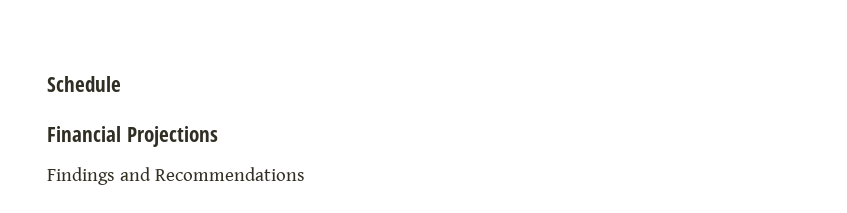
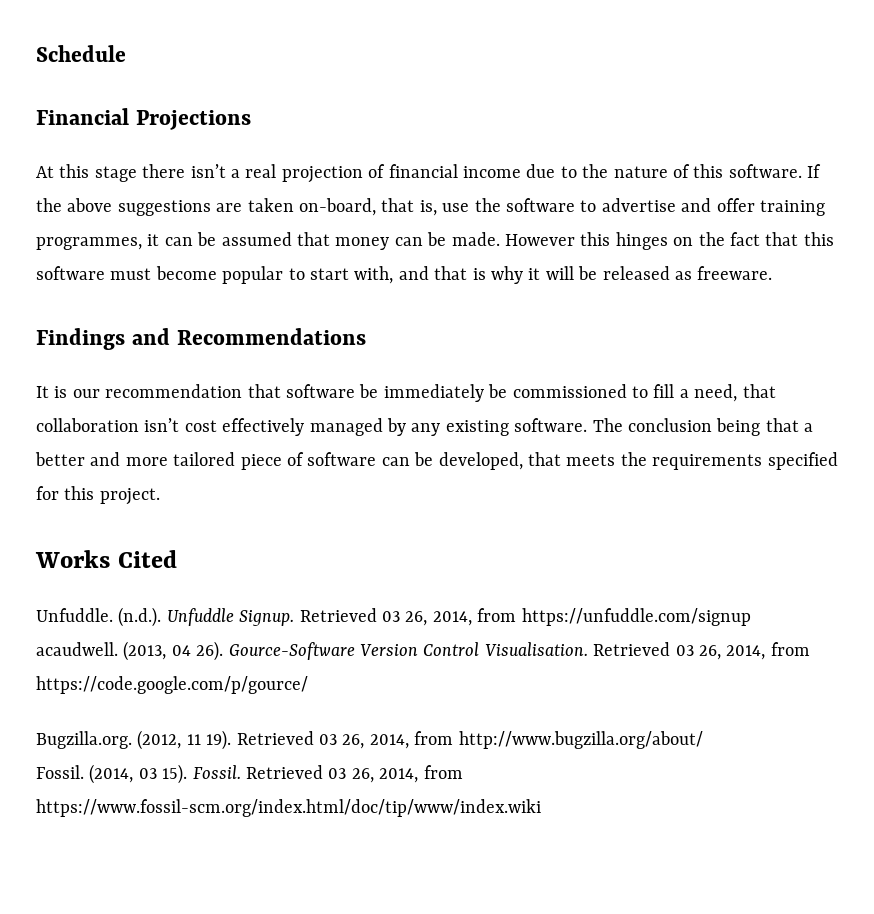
[47,167,305,185] Findings and Recommendations -> [36,164,822,183] [36,198,825,216] [36,232,834,250] [36,266,773,284] [36,328,366,350] [36,384,776,402] [36,418,814,436] [35,452,838,470] [36,486,160,505] [35,550,177,568] [36,607,751,627] [36,641,810,661] [36,676,308,694] [36,730,703,750] [36,764,463,784] [36,799,541,817] At this stage there isn’t a real projection of financial income due to the nature of this software. If the above suggestions are taken on-board, that is, use the software to advertise and offer training programmes, it can be assumed that money can be made. However this hinges on the fact that this software must become popular to start with, and that is why it will be released as freeware. // Findings and Recommendations // It is our recommendation that software be immediately be commissioned to fill a need, that collaboration isn’t cost effectively managed by any existing software. The conclusion being that a better and more tailored piece of software can be developed, that meets the requirements specified for this project. // Works Cited // Unfuddle. (n.d.). Unfuddle Signup. Retrieved 03 26, 2014, from https://unfuddle.com/signup // acaudwell. (2013, 04 26). Gource-Software Version Control Visualisation. Retrieved 03 26, 2014, from https://code.google.com/p/gource/ // Bugzilla.org. (2012, 11 19). Retrieved 03 26, 2014, from http://www.bugzilla.org/about/ // Fossil. (2014, 03 15). Fossil. Retrieved 03 26, 2014, from https://www.fossil-scm.org/index.html/doc/tip/www/index.wiki

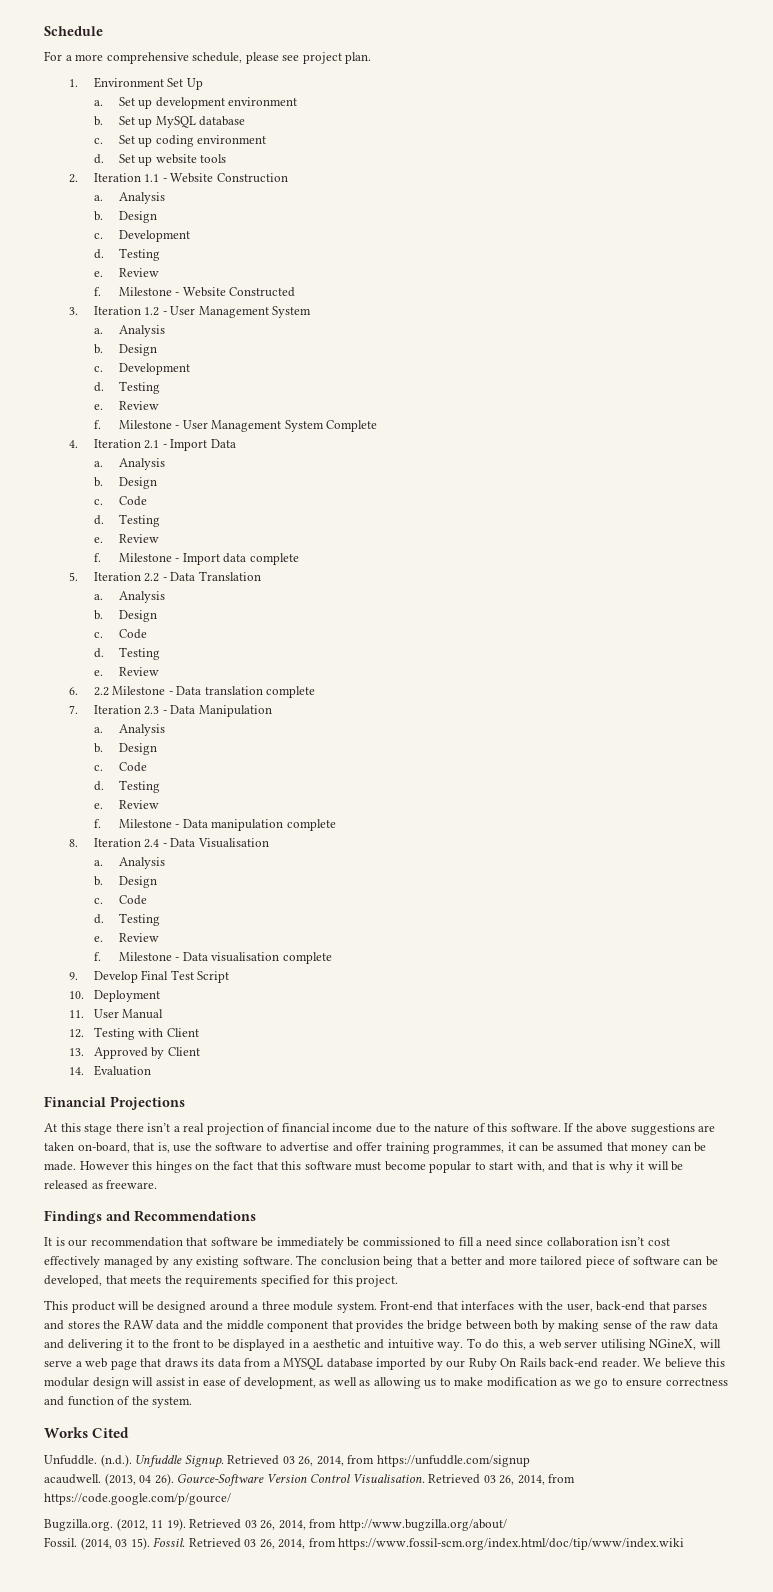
(126, 53) none -> [44,51,372,64] [68,77,203,90] [93,97,298,109] [93,116,246,128] [93,135,267,147] [93,154,227,166] [68,173,288,183] [93,192,165,204] [93,211,157,223] [93,230,190,242] [93,248,160,261] [93,268,159,277] [93,287,296,297] [68,306,312,318] [93,325,165,337] [93,344,157,356] [93,363,190,375] [93,381,160,394] [93,401,159,410] [93,420,378,432] [68,439,236,451] [93,458,165,470] [93,477,157,489] [93,496,147,506] [93,514,160,527] [93,534,159,543] [93,553,299,565] [68,571,261,582] [93,591,165,603] [93,610,157,622] [93,629,147,639] [93,647,160,660] [93,667,159,676] [68,686,316,698] [68,705,272,717] [93,724,165,736] [93,743,157,755] [93,762,147,772] [93,780,160,793] [93,800,159,809] [93,819,336,831] [68,838,269,848] [93,857,165,869] [93,876,157,888] [93,895,147,905] [93,913,160,926] [93,933,159,942] [93,952,332,964] [68,970,230,983] [68,990,160,1002] [68,1009,164,1019] [68,1027,199,1040] [68,1047,200,1059] [68,1065,151,1076] // For a more comprehensive schedule, please see project plan. // 1. Environment Set Up // a. Set up development environment // b. Set up MySQL database // c. Set up coding environment // d. Set up website tools // 2. Iteration 1.1 - Website Construction // a. Analysis // b. Design // c. Development // d. Testing // e. Review // f. Milestone - Website Constructed // 3. Iteration 1.2 - User Management System // a. Analysis // b. Design // c. Development // d. Testing // e. Review // f. Milestone - User Management System Complete // 4. Iteration 2.1 - Import Data // a. Analysis // b. Design // c. Code // d. Testing // e. Review // f. Milestone - Import data complete // 5. Iteration 2.2 - Data Translation // a. Analysis // b. Design // c. Code // d. Testing // e. Review // 6. 2.2 Milestone - Data translation complete // 7. Iteration 2.3 - Data Manipulation // a. Analysis // b. Design // c. Code // d. Testing // e. Review // f. Milestone - Data manipulation complete // 8. Iteration 2.4 - Data Visualisation // a. Analysis // b. Design // c. Code // d. Testing // e. Review // f. Milestone - Data visualisation complete // 9. Develop Final Test Script // 10. Deployment // 11. User Manual // 12. Testing with Client // 13. Approved by Client // 14. Evaluation
[694,384,776,402] need, that -> [485,1237,544,1247] need since
(160, 496) none -> [44,1300,708,1313] [44,1320,718,1332] [44,1338,721,1351] [44,1358,726,1370] [44,1377,728,1389] [44,1396,193,1408] // This product will be designed around a three module system. Front-end that interfaces with the user, back-end that parses and stores the RAW data and the middle component that provides the bridge between both by making sense of the raw data and delivering it to the front to be displayed in a aesthetic and intuitive way. To do this, a web server utilising NGineX, will serve a web page that draws its data from a MYSQL database imported by our Ruby On Rails back-end reader. We believe this modular design will assist in ease of development, as well as allowing us to make modification as we go to ensure correctness and function of the system.

